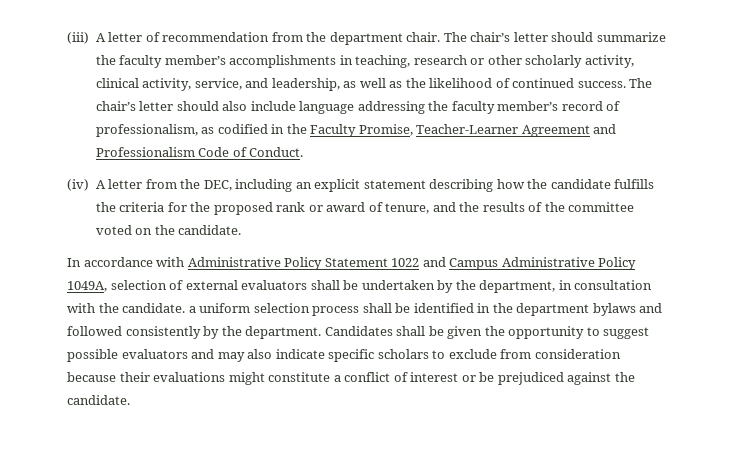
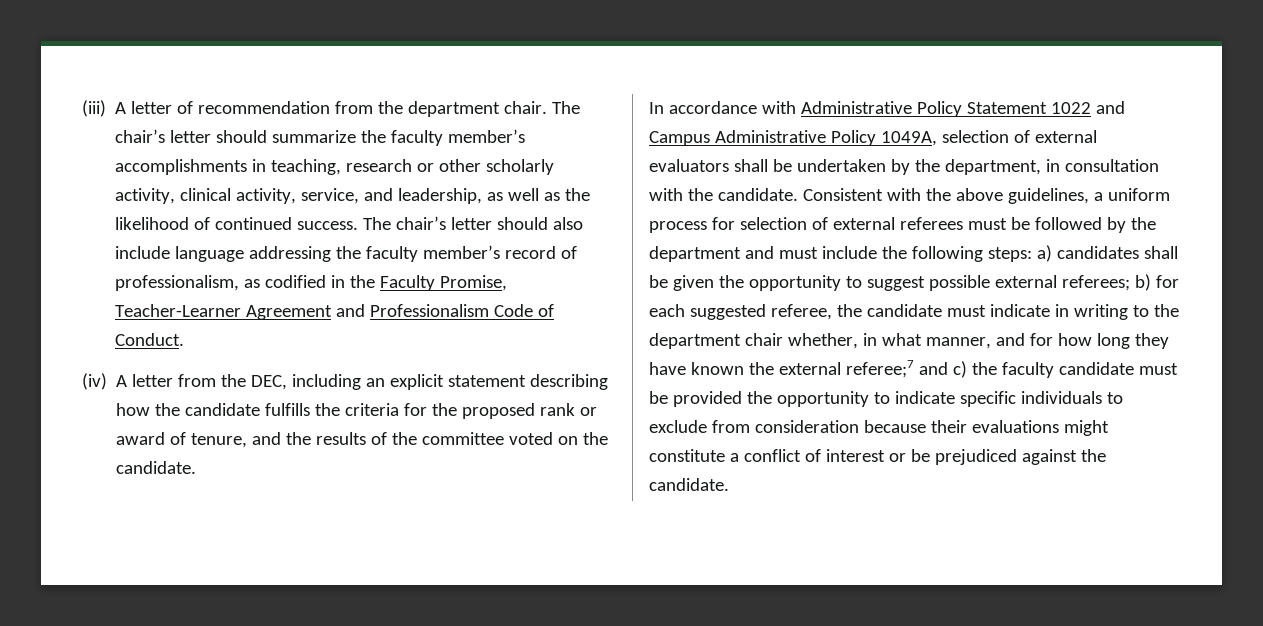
[188,303,663,316] [67,326,393,339] a uniform selection process shall be identified in the department bylaws and followed consistently by the department. Candidates -> [802,188,1170,204] [649,217,1156,233] [649,245,1139,262] Consistent with the above guidelines, a uniform process for selection of external referees must be followed by the department and must include the following steps: a) candidates
[121,349,273,362] evaluators and may also -> [994,274,1179,291] [649,304,1179,320] [649,333,1169,349] [649,360,1178,378] [649,391,890,407] external referees; b) for each suggested referee, the candidate must indicate in writing to the department chair whether, in what manner, and for how long they have known the external referee;7 and c) the faculty candidate must be provided the opportunity to
[377,349,429,359] scholars -> [1020,391,1102,404] individuals

